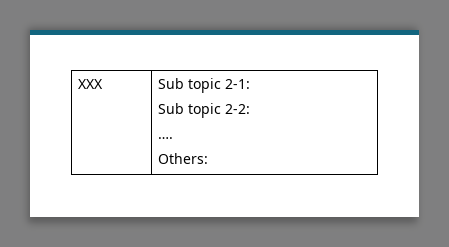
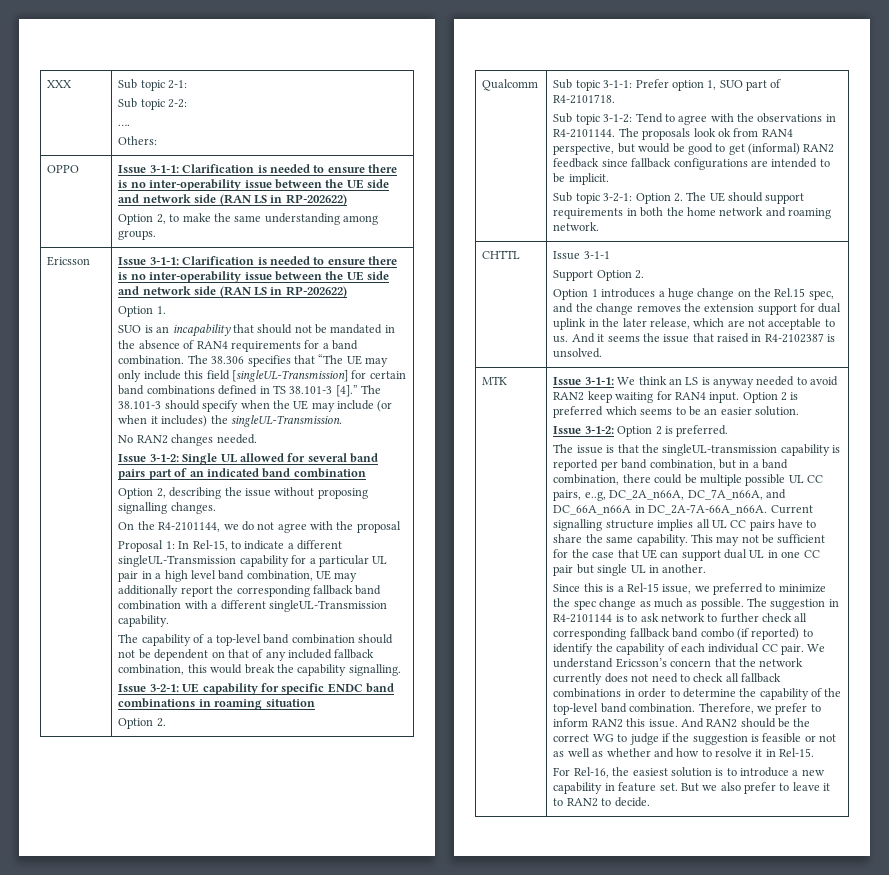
(208, 158) none -> [47,165,80,173] [118,164,398,173] [118,179,390,191] [118,194,347,206] [118,213,379,225] [118,230,157,240] [47,256,91,266] [118,256,398,265] [118,271,390,283] [118,286,347,298] [118,306,166,317] [118,324,395,337] [118,340,359,352] [118,354,389,367] [118,370,406,382] [118,385,382,397] [118,400,393,412] [118,415,342,427] [118,434,257,446] [118,453,379,465] [118,468,366,480] [118,487,368,499] [118,502,216,514] [118,521,401,533] [118,540,343,552] [118,555,388,567] [118,570,358,582] [118,585,382,597] [118,600,387,612] [118,615,170,627] [118,634,394,646] [118,649,375,661] [118,664,401,676] [118,683,395,695] [118,698,315,710] [118,718,166,729] [482,79,539,91] [553,79,782,91] [553,94,616,104] [553,113,836,125] [553,128,793,140] [553,143,835,155] [553,158,830,170] [553,173,609,185] [553,192,805,204] [553,207,832,219] [553,222,600,231] [482,250,521,259] [553,251,610,260] [553,270,645,281] [553,288,834,300] [553,303,842,315] [553,318,835,330] [553,333,836,343] [553,348,603,358] [482,376,508,385] [553,376,839,388] [553,391,799,403] [553,406,800,418] [553,425,729,437] [553,444,841,456] [553,459,789,471] [553,474,824,486] [553,489,786,501] [553,504,813,515] [553,519,817,531] [553,534,826,546] [553,549,820,561] [553,564,707,576] [553,583,826,595] [553,598,839,610] [553,613,808,623] [553,628,813,640] [553,643,826,655] [553,658,804,668] [553,673,782,685] [553,688,842,700] [553,703,821,715] [553,718,811,728] [553,733,837,745] [553,748,815,758] [553,767,825,778] [553,782,831,794] [553,797,650,807] // OPPO | Issue 3-1-1: Clarification is needed to ensure there is no inter-operability issue between the UE side and network side (RAN LS in RP-202622) // Option 2, to make the same understanding among groups. // Ericsson | Issue 3-1-1: Clarification is needed to ensure there is no inter-operability issue between the UE side and network side (RAN LS in RP-202622) // Option 1. // SUO is an incapability that should not be mandated in the absence of RAN4 requirements for a band combination. The 38.306 specifies that “The UE may only include this field [singleUL-Transmission] for certain band combinations defined in TS 38.101-3 [4].” The 38.101-3 should specify when the UE may include (or when it includes) the singleUL-Transmission. // No RAN2 changes needed. // Issue 3-1-2: Single UL allowed for several band pairs part of an indicated band combination // Option 2, describing the issue without proposing signalling changes. // On the R4-2101144, we do not agree with the proposal // Proposal 1: In Rel-15, to indicate a different singleUL-Transmission capability for a particular UL pair in a high level band combination, UE may additionally report the corresponding fallback band combination with a different singleUL-Transmission capability. // The capability of a top-level band combination should not be dependent on that of any included fallback combination, this would break the capability signalling. // Issue 3-2-1: UE capability for specific ENDC band combinations in roaming situation // Option 2. // Qualcomm | Sub topic 3-1-1: Prefer option 1, SUO part of R4-2101718. // Sub topic 3-1-2: Tend to agree with the observations in R4-2101144. The proposals look ok from RAN4 perspective, but would be good to get (informal) RAN2 feedback since fallback configurations are intended to be implicit. // Sub topic 3-2-1: Option 2. The UE should support requirements in both the home network and roaming network. // CHTTL | Issue 3-1-1 // Support Option 2. // Option 1 introduces a huge change on the Rel.15 spec, and the change removes the extension support for dual uplink in the later release, which are not acceptable to us. And it seems the issue that raised in R4-2102387 is unsolved. // MTK | Issue 3-1-1: We think an LS is anyway needed to avoid RAN2 keep waiting for RAN4 input. Option 2 is preferred which seems to be an easier solution. // Issue 3-1-2: Option 2 is preferred. // The issue is that the singleUL-transmission capability is reported per band combination, but in a band combination, there could be multiple possible UL CC pairs, e..g, DC_2A_n66A, DC_7A_n66A, and DC_66A_n66A in DC_2A-7A-66A_n66A. Current signalling structure implies all UL CC pairs have to share the same capability. This may not be sufficient for the case that UE can support dual UL in one CC pair but single UL in another. // Since this is a Rel-15 issue, we preferred to minimize the spec change as much as possible. The suggestion in R4-2101144 is to ask network to further check all corresponding fallback band combo (if reported) to identify the capability of each individual CC pair. We understand Ericsson’s concern that the network currently does not need to check all fallback combinations in order to determine the capability of the top-level band combination. Therefore, we prefer to inform RAN2 this issue. And RAN2 should be the correct WG to judge if the suggestion is feasible or not as well as whether and how to resolve it in Rel-15. // For Rel-16, the easiest solution is to introduce a new capability in feature set. But we also prefer to leave it to RAN2 to decide.

